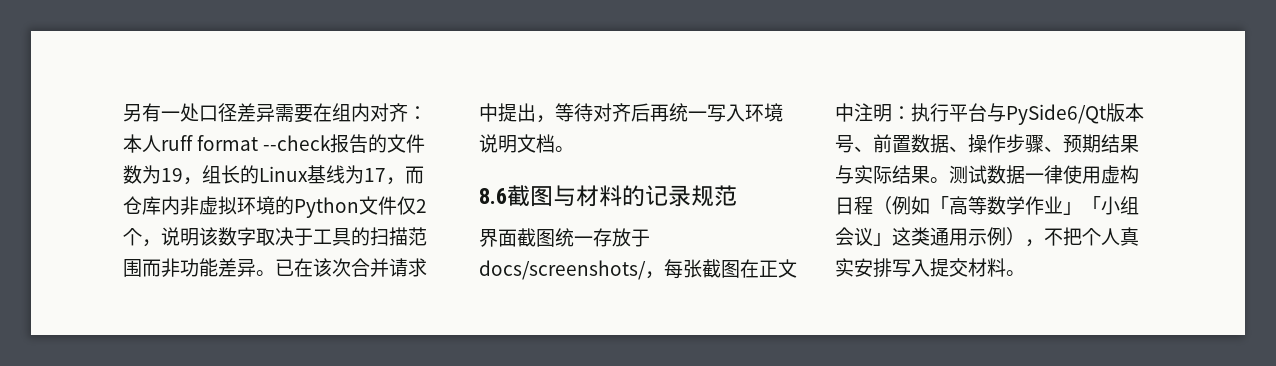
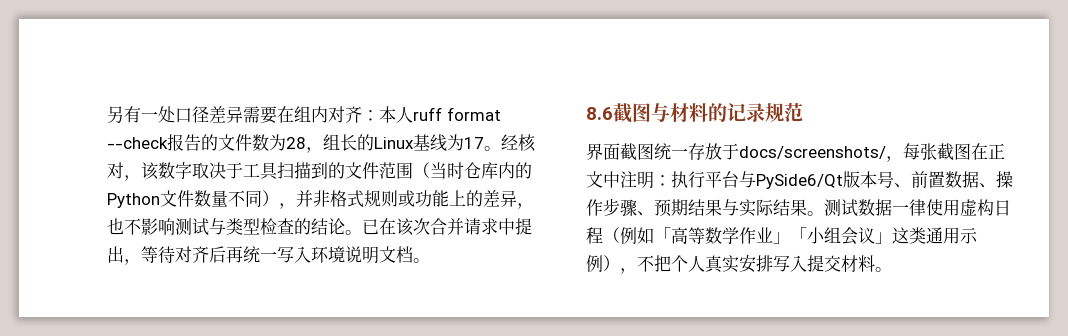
[161,168,183,182] 19 -> [286,137,306,149] 28
[386,166,424,185] [123,196,427,218] [123,227,427,247] [123,258,256,277] ，而仓库内非虚拟环境的Python文件仅2个，说明该数字取决于工具的扫描范围而非功能差异 -> [484,134,536,152] [107,162,532,181] [107,190,534,209] [107,218,345,236] 。经核对，该数字取决于工具扫描到的文件范围（当时仓库内的Python文件数量不同），并非格式规则或功能上的差异，也不影响测试与类型检查的结论

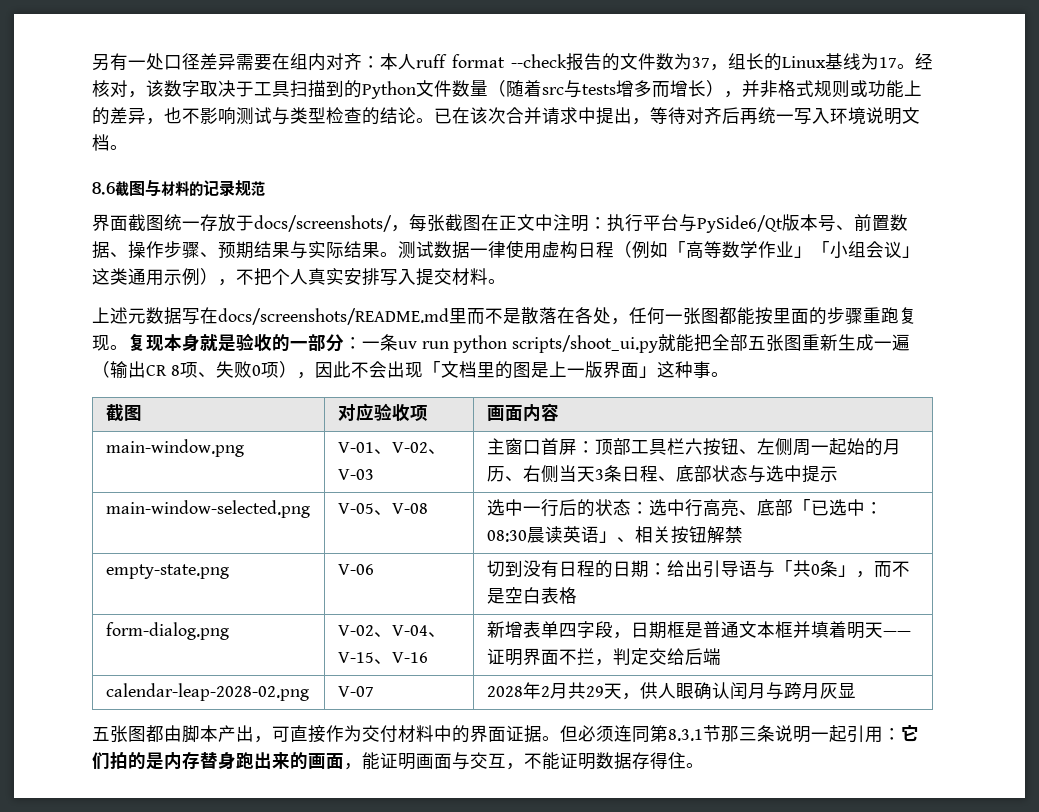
[286,137,306,149] 28 -> [692,57,710,68] 37
[345,162,532,179] [107,190,262,208] 文件范围（当时仓库内的Python文件数量不同 -> [362,80,706,99] Python文件数量（随着src与tests增多而增长
(892, 269) none -> [92,307,917,325] [92,333,911,353] [92,361,729,379] [105,404,142,421] [337,403,428,422] [486,403,559,422] [105,439,244,457] [337,442,446,454] [337,469,374,480] [486,438,901,456] [486,465,838,483] [105,500,310,518] [337,503,428,515] [486,499,883,517] [486,526,743,544] [105,564,229,579] [337,564,374,575] [486,560,910,578] [486,587,577,604] [105,622,229,640] [337,625,446,637] [337,652,428,664] [486,621,911,639] [486,648,721,666] [105,683,309,701] [337,686,374,697] [486,682,856,700] [92,725,919,743] [92,751,704,770] // 上述元数据写在docs/screenshots/README.md里而不是散落在各处，任何一张图都能按里面的步骤重跑复现。复现本身就是验收的一部分：一条uv run python scripts/shoot_ui.py就能把全部五张图重新生成一遍（输出CR 8项、失败0项），因此不会出现「文档里的图是上一版界面」这种事。 // 截图 | 对应验收项 | 画面内容 // main-window.png | V-01、V-02、V-03 | 主窗口首屏：顶部工具栏六按钮、左侧周一起始的月历、右侧当天3条日程、底部状态与选中提示 // main-window-selected.png | V-05、V-08 | 选中一行后的状态：选中行高亮、底部「已选中：08:30晨读英语」、相关按钮解禁 // empty-state.png | V-06 | 切到没有日程的日期：给出引导语与「共0条」，而不是空白表格 // form-dialog.png | V-02、V-04、V-15、V-16 | 新增表单四字段，日期框是普通文本框并填着明天——证明界面不拦，判定交给后端 // calendar-leap-2028-02.png | V-07 | 2028年2月共29天，供人眼确认闰月与跨月灰显 // 五张图都由脚本产出，可直接作为交付材料中的界面证据。但必须连同第8.3.1节那三条说明一起引用：它们拍的是内存替身跑出来的画面，能证明画面与交互，不能证明数据存得住。

